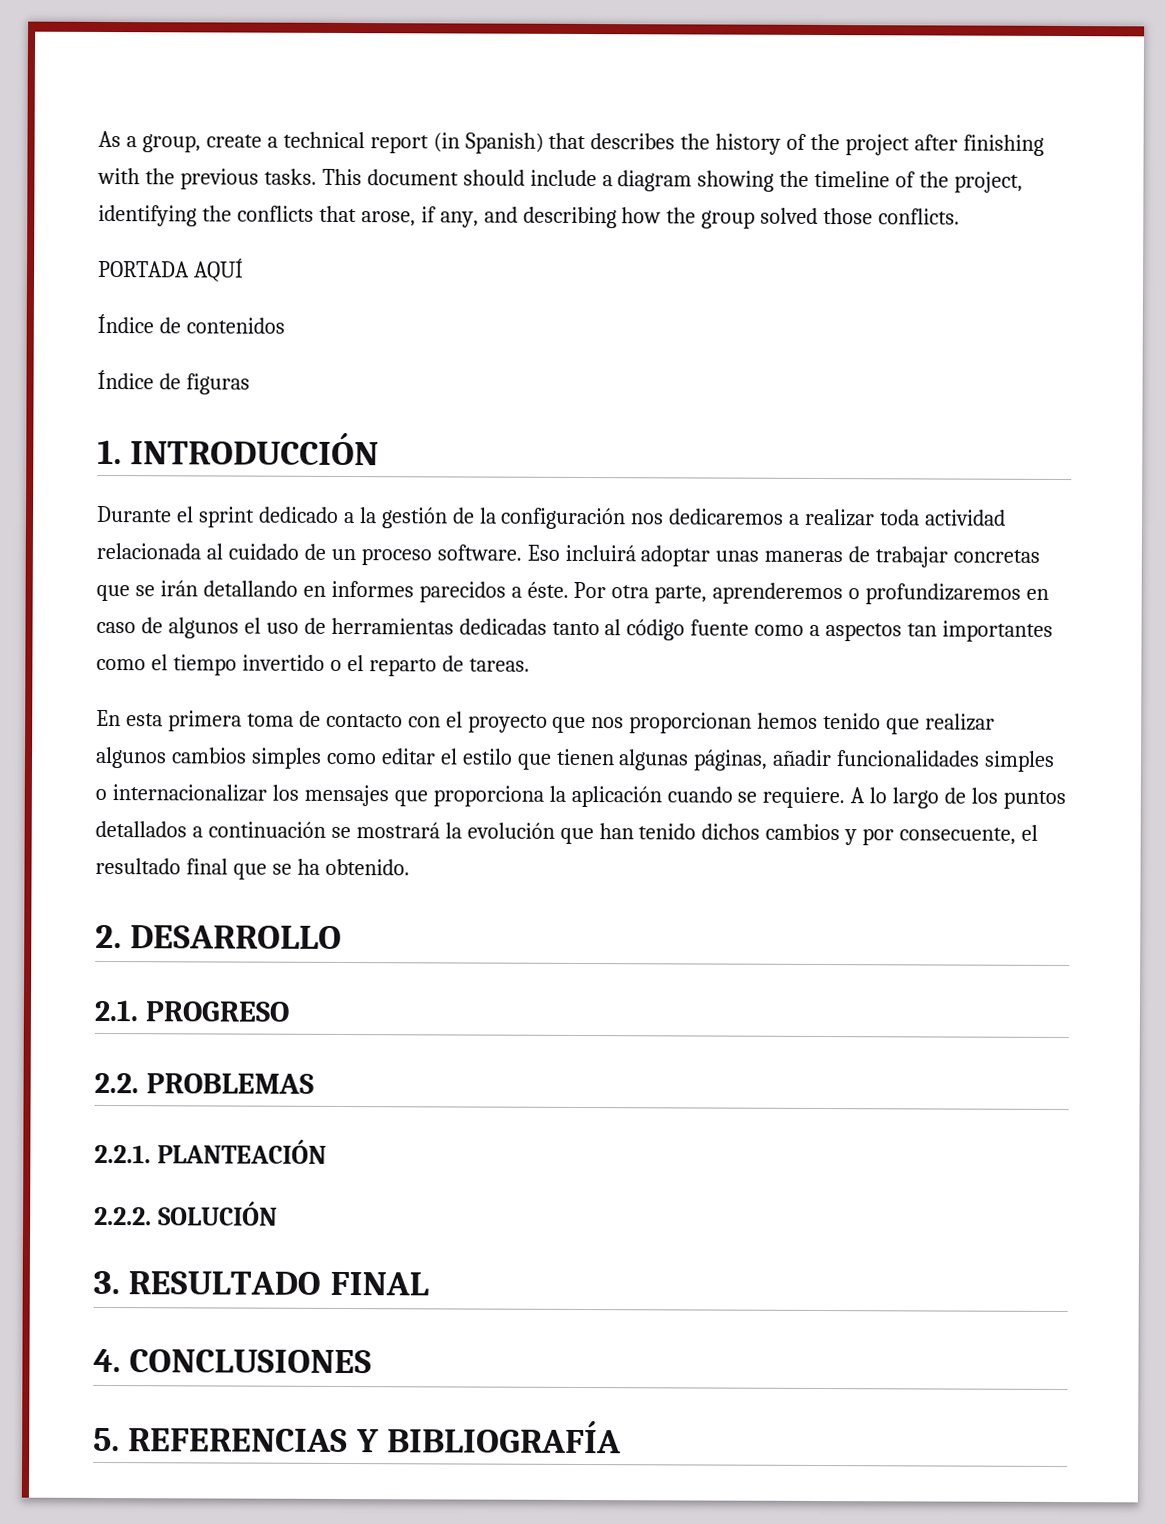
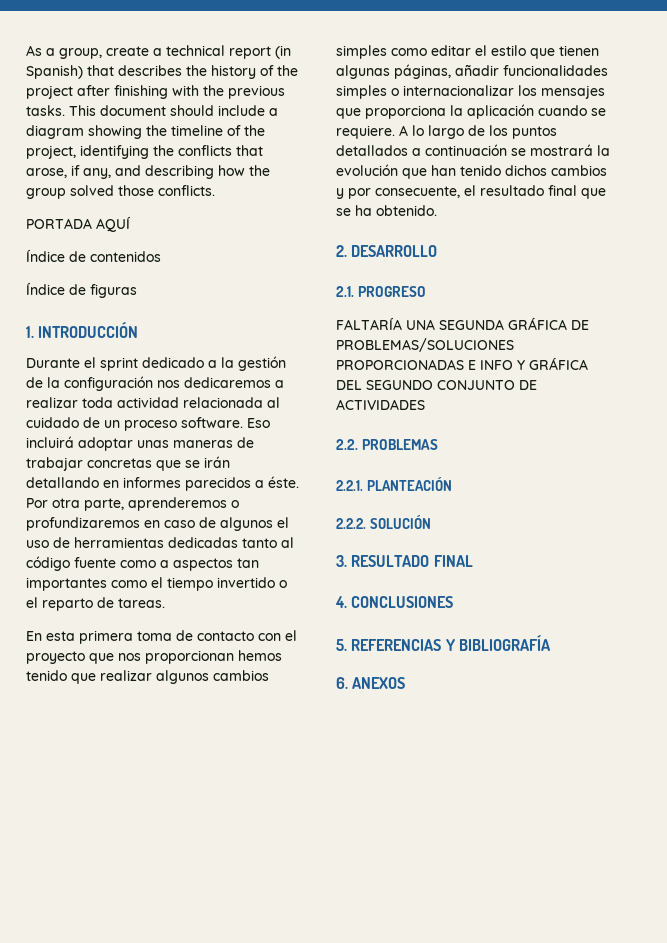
(289, 1011) none -> [336,317,589,330] [336,338,514,352] [336,357,588,370] [336,380,537,390] [336,399,425,410] // FALTARÍA UNA SEGUNDA GRÁFICA DE PROBLEMAS/SOLUCIONES PROPORCIONADAS E INFO Y GRÁFICA DEL SEGUNDO CONJUNTO DE ACTIVIDADES
(621, 1437) none -> [336,677,406,689] // 6. ANEXOS

